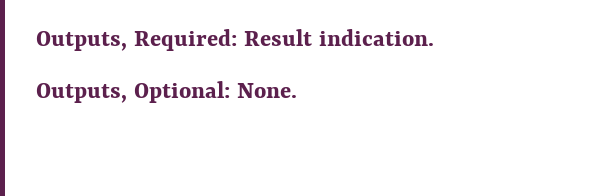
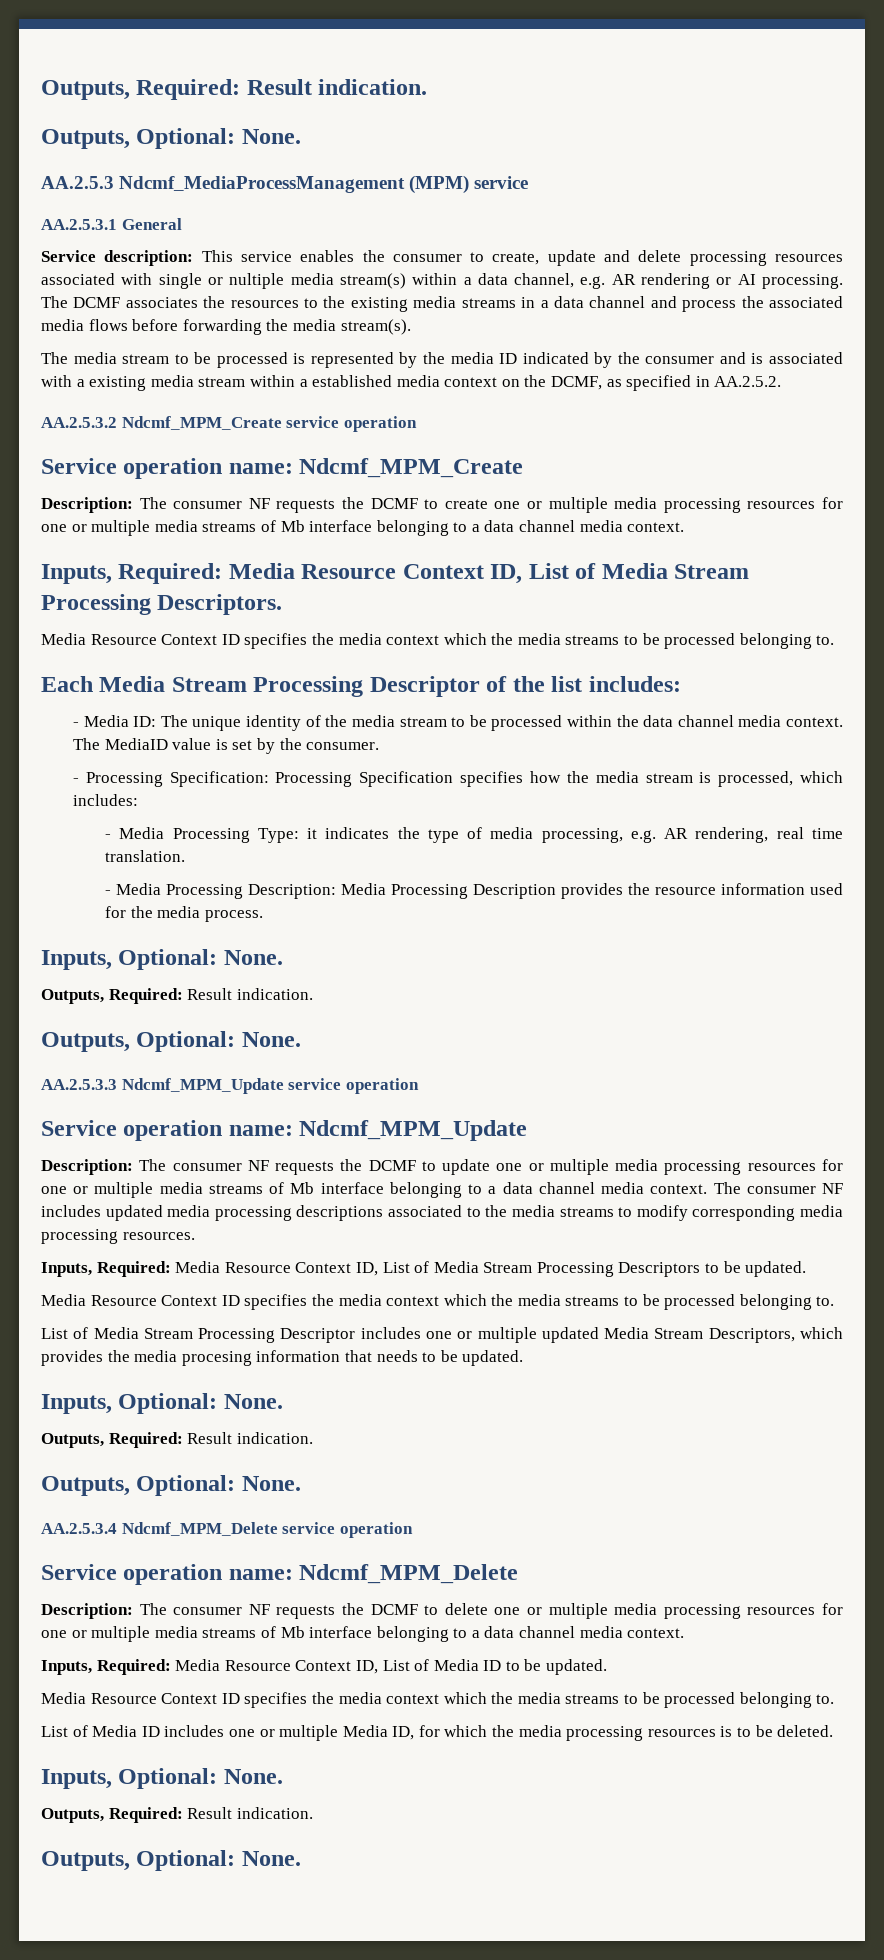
[36,29,435,51] [36,81,298,103] Outputs, Required: Result indication. // Outputs, Optional: None. -> [41,79,428,100] [41,128,301,149] [41,175,529,194] [41,218,182,230] [41,250,843,266] [41,273,843,289] [41,296,843,312] [41,319,411,335] [41,352,843,368] [41,375,782,391] [41,416,417,432] [41,458,524,479] [41,497,844,513] [41,520,685,536] [41,563,750,584] [41,594,283,615] [41,633,835,649] [41,676,681,697] [72,715,844,731] [72,738,380,754] [72,771,843,787] [72,794,138,806] [104,827,843,843] [104,850,185,862] [104,883,844,899] [104,906,263,922] [41,949,283,970] [41,988,313,1004] [41,1031,301,1052] [41,1078,419,1094] [41,1120,528,1141] [41,1159,843,1175] [41,1182,844,1198] [41,1205,843,1221] [41,1229,195,1244] [41,1261,807,1277] [41,1294,835,1310] [41,1327,844,1343] [41,1350,524,1366] [41,1393,283,1414] [41,1432,313,1448] [41,1475,301,1496] [41,1522,413,1538] [41,1564,519,1585] [41,1603,844,1619] [41,1626,685,1642] [41,1659,608,1675] [41,1692,835,1708] [41,1725,834,1741] [41,1768,283,1789] [41,1807,313,1823] [41,1850,301,1871] Outputs, Required: Result indication. // Outputs, Optional: None. // AA.2.5.3 Ndcmf_MediaProcessManagement (MPM) service // AA.2.5.3.1 General // Service description: This service enables the consumer to create, update and delete processing resources associated with single or nultiple media stream(s) within a data channel, e.g. AR rendering or AI processing. The DCMF associates the resources to the existing media streams in a data channel and process the associated media flows before forwarding the media stream(s). // The media stream to be processed is represented by the media ID indicated by the consumer and is associated with a existing media stream within a established media context on the DCMF, as specified in AA.2.5.2. // AA.2.5.3.2 Ndcmf_MPM_Create service operation // Service operation name: Ndcmf_MPM_Create // Description: The consumer NF requests the DCMF to create one or multiple media processing resources for one or multiple media streams of Mb interface belonging to a data channel media context. // Inputs, Required: Media Resource Context ID, List of Media Stream Processing Descriptors. // Media Resource Context ID specifies the media context which the media streams to be processed belonging to. // Each Media Stream Processing Descriptor of the list includes: // - Media ID: The unique identity of the media stream to be processed within the data channel media context. The MediaID value is set by the consumer. // - Processing Specification: Processing Specification specifies how the media stream is processed, which includes: // - Media Processing Type: it indicates the type of media processing, e.g. AR rendering, real time translation. // - Media Processing Description: Media Processing Description provides the resource information used for the media process. // Inputs, Optional: None. // Outputs, Required: Result indication. // Outputs, Optional: None. // AA.2.5.3.3 Ndcmf_MPM_Update service operation // Service operation name: Ndcmf_MPM_Update // Description: The consumer NF requests the DCMF to update one or multiple media processing resources for one or multiple media streams of Mb interface belonging to a data channel media context. The consumer NF includes updated media processing descriptions associated to the media streams to modify corresponding media processing resources. // Inputs, Required: Media Resource Context ID, List of Media Stream Processing Descriptors to be updated. // Media Resource Context ID specifies the media context which the media streams to be processed belonging to. // List of Media Stream Processing Descriptor includes one or multiple updated Media Stream Descriptors, which provides the media procesing information that needs to be updated. // Inputs, Optional: None. // Outputs, Required: Result indication. // Outputs, Optional: None. // AA.2.5.3.4 Ndcmf_MPM_Delete service operation // Service operation name: Ndcmf_MPM_Delete // Description: The consumer NF requests the DCMF to delete one or multiple media processing resources for one or multiple media streams of Mb interface belonging to a data channel media context. // Inputs, Required: Media Resource Context ID, List of Media ID to be updated. // Media Resource Context ID specifies the media context which the media streams to be processed belonging to. // List of Media ID includes one or multiple Media ID, for which the media processing resources is to be deleted. // Inputs, Optional: None. // Outputs, Required: Result indication. // Outputs, Optional: None.

